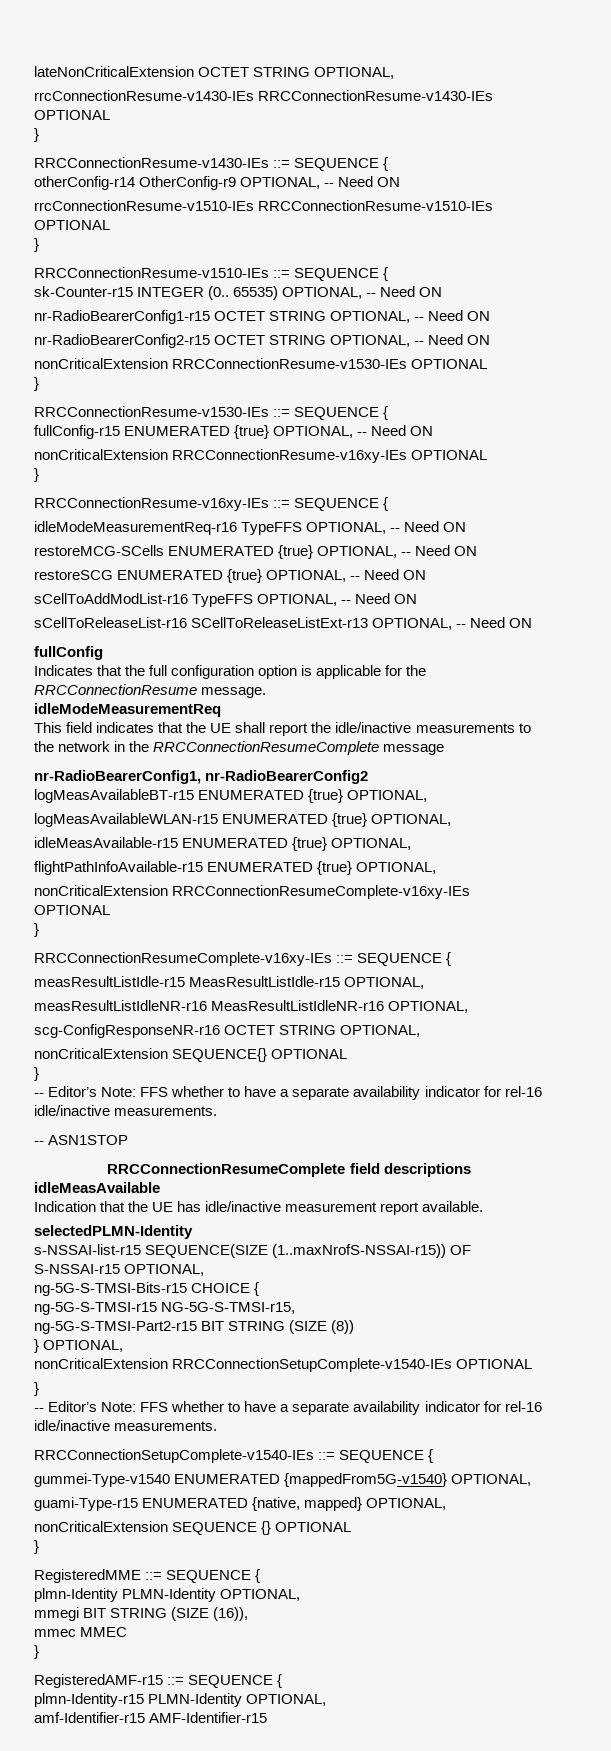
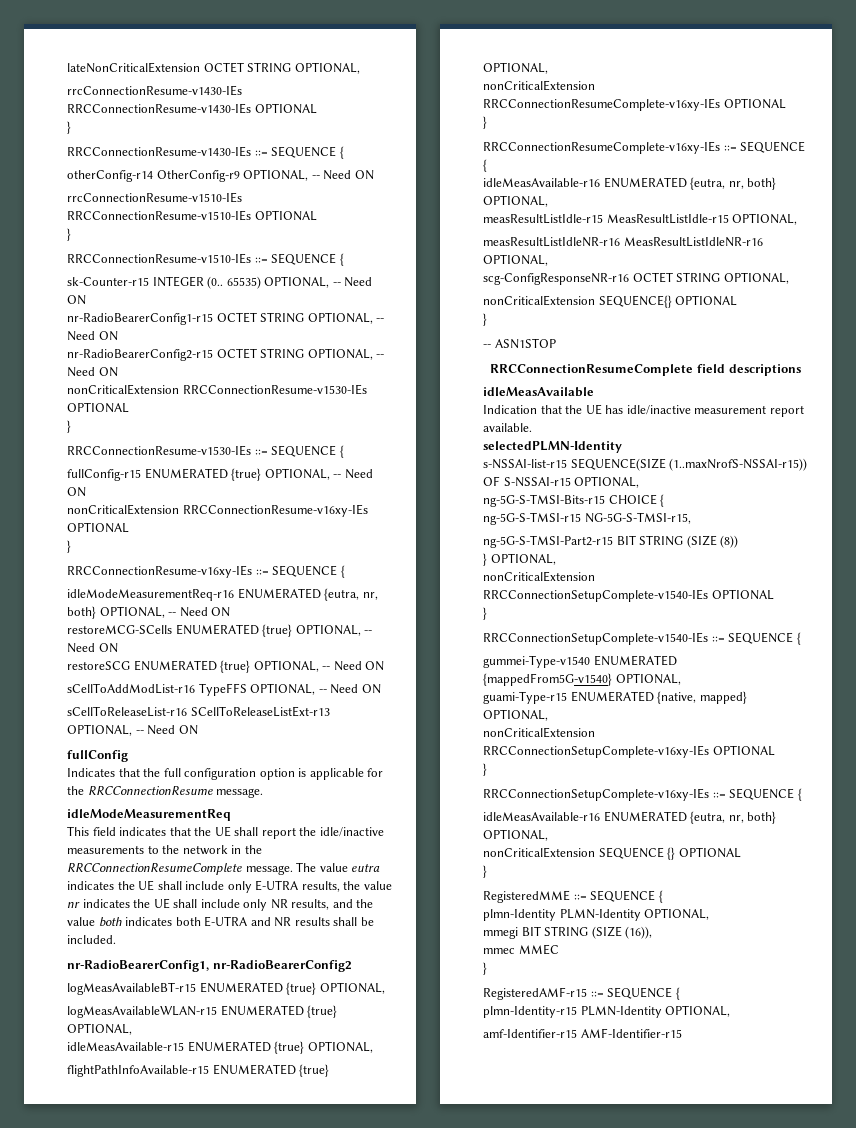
[241,522,303,535] TypeFFS -> [237,588,378,601] [67,606,96,619] ENUMERATED {eutra, nr, both}
[383,744,445,755] message -> [245,862,381,875] [67,880,392,893] [67,898,374,911] [67,916,374,927] [67,935,116,944] message. The value eutra indicates the UE shall include only E-UTRA results, the value nr indicates the UE shall include only NR results, and the value both indicates both E-UTRA and NR results shall be included.
(452, 959) none -> [483,177,777,190] [483,195,548,207] // idleMeasAvailable-r16 ENUMERATED {eutra, nr, both} OPTIONAL,
[34,1086,542,1100] [34,1105,218,1116] // -- Editor’s Note: FFS whether to have a separate availability indicator for rel-16 idle/inactive measurements. -> (487, 319) none
[34,1401,542,1415] [34,1420,218,1431] // -- Editor’s Note: FFS whether to have a separate availability indicator for rel-16 idle/inactive measurements. -> (487, 613) none
(447, 1504) none -> [483,727,595,738] [483,745,775,758] [483,763,487,776] [483,788,802,801] [483,811,777,824] [483,829,548,841] // nonCriticalExtension RRCConnectionSetupComplete-v16xy-IEs OPTIONAL // } // RRCConnectionSetupComplete-v16xy-IEs ::= SEQUENCE { // idleMeasAvailable-r16 ENUMERATED {eutra, nr, both} OPTIONAL,

